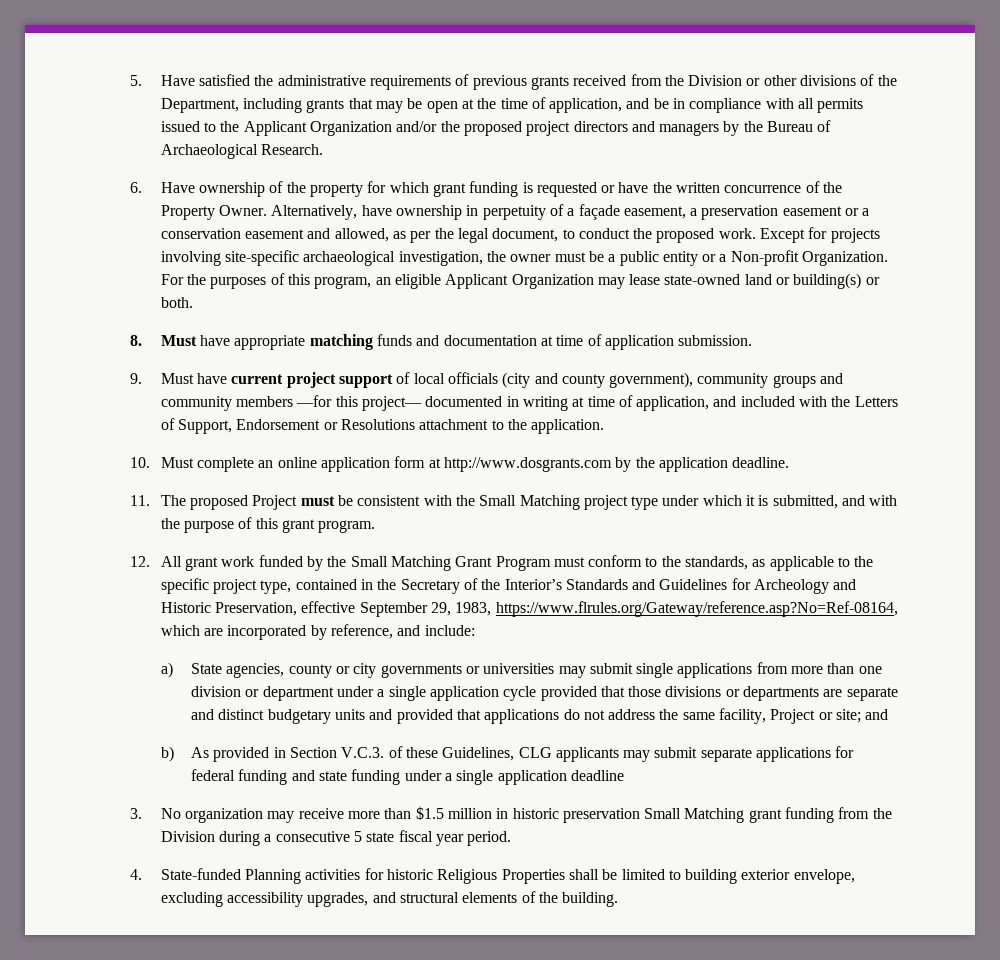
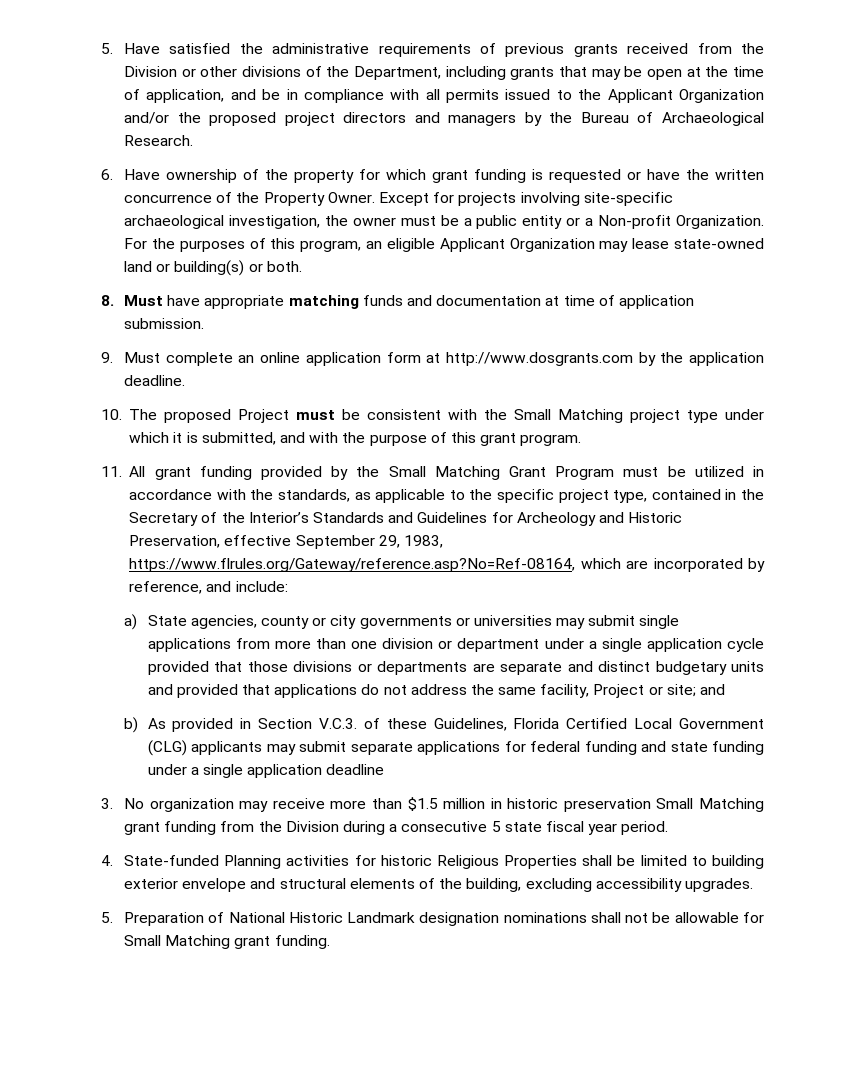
[271,204,870,220] [160,228,756,243] Alternatively, have ownership in perpetuity of a façade easement, a preservation easement or a conservation easement and allowed, as per the legal document, to conduct the proposed work. -> (375, 197) none
[196,372,844,388] [160,395,898,411] [160,418,605,434] [130,457,194,468] have current project support of local officials (city and county government), community groups and community members —for this project— documented in writing at time of application, and included with the Letters of Support, Endorsement or Resolutions attachment to the application. // 10. Must -> (161, 357) none
[130,495,151,506] 11. -> [100,409,122,420] 10.
[130,556,151,567] 12. -> [100,466,122,477] 11.
[221,555,303,567] work funded -> [199,466,322,480] funding provided
[588,555,658,567] conform to -> [667,466,764,477] [129,489,246,500] be utilized in accordance with
[518,747,552,758] CLG -> [513,718,765,729] [147,740,187,756] Florida Certified Local Government (CLG)
[793,869,855,884] [160,892,369,907] envelope, excluding accessibility upgrades, -> [182,878,247,892] envelope
[562,892,619,907] building. -> [466,878,753,892] [100,912,764,926] [124,935,330,949] building, excluding accessibility upgrades. // 5. Preparation of National Historic Landmark designation nominations shall not be allowable for Small Matching grant funding.

